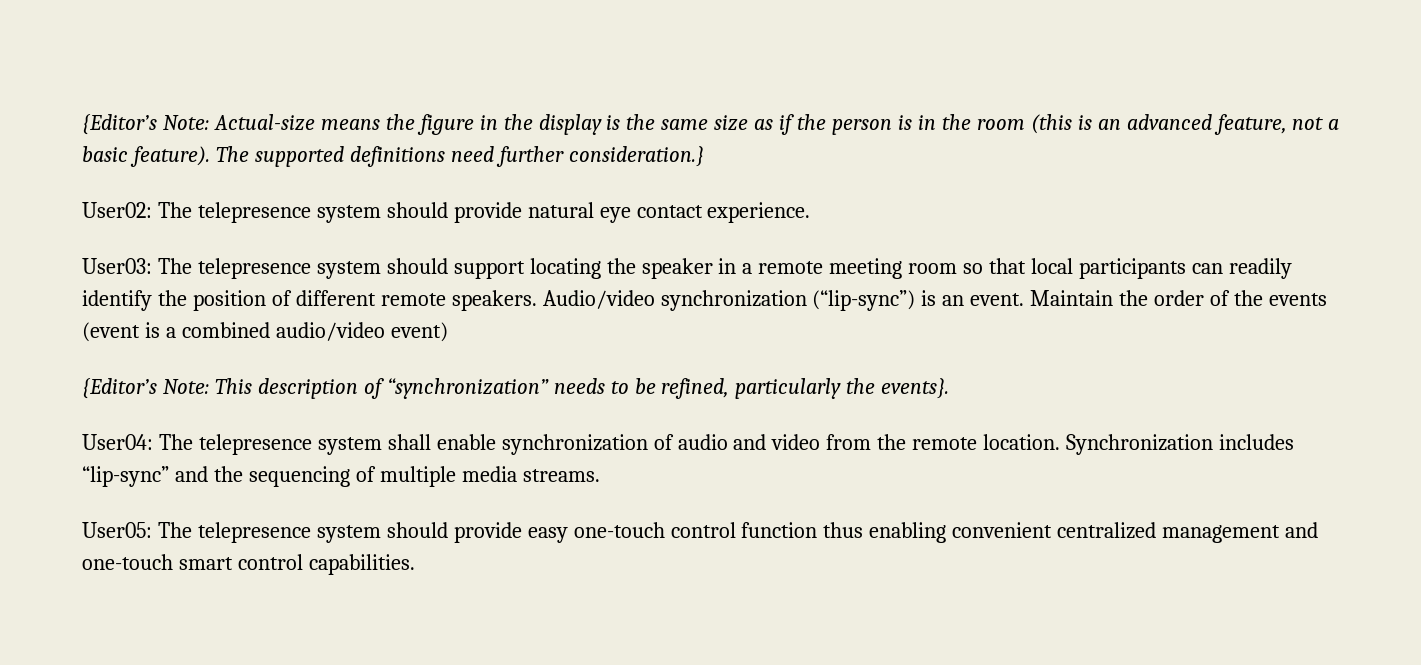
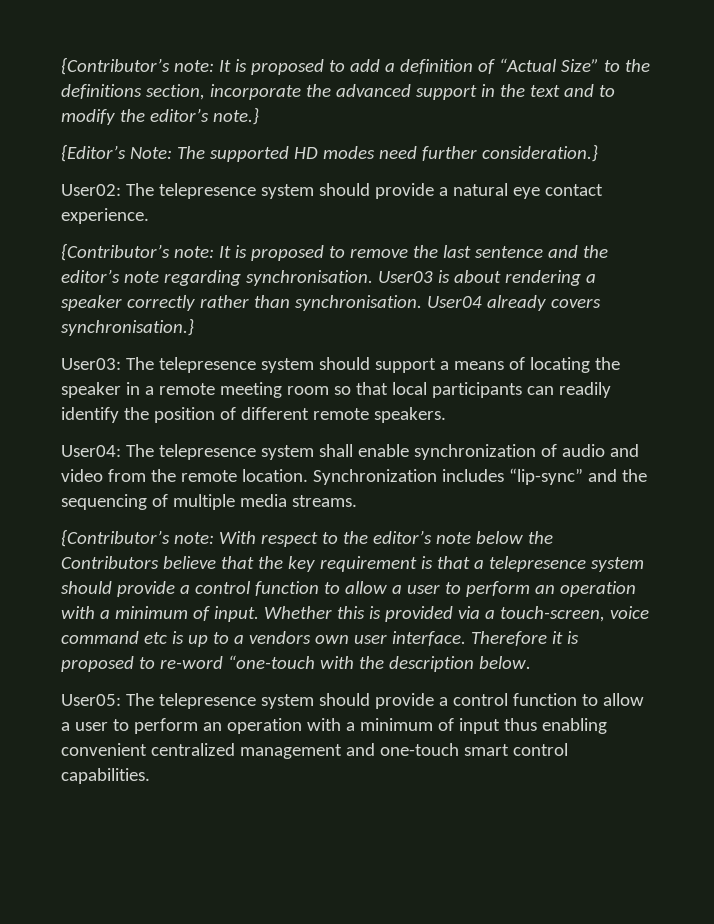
[82,114,1340,135] [82,146,445,167] {Editor’s Note: Actual-size means the figure in the display is the same size as if the person is in the room (this is an advanced feature, not a basic feature). The supported definitions -> [61,57,650,75] [61,84,615,100] [61,107,259,125] [61,144,375,162] {Contributor’s note: It is proposed to add a definition of “Actual Size” to the definitions section, incorporate the advanced support in the text and to modify the editor’s note.} // {Editor’s Note: The supported HD modes
(522, 212) none -> [438,187,448,196] a
(811, 212) none -> [61,243,608,261] [61,269,596,286] [61,295,601,311] [61,318,194,336] // {Contributor’s note: It is proposed to remove the last sentence and the editor’s note regarding synchronisation. User03 is about rendering a speaker correctly rather than synchronisation. User04 already covers synchronisation.}
(525, 270) none -> [439,357,525,370] a means of
[542,290,1327,311] [82,322,448,342] [82,378,950,399] Audio/video synchronization (“lip-sync”) is an event. Maintain the order of the events (event is a combined audio/video event) // {Editor’s Note: This description of “synchronization” needs to be refined, particularly the events}. -> (446, 415) none
(600, 475) none -> [61,529,553,547] [61,556,644,572] [61,581,636,597] [61,606,649,622] [61,631,579,647] [61,655,531,672] // {Contributor’s note: With respect to the editor’s note below the Contributors believe that the key requirement is that a telepresence system should provide a control function to allow a user to perform an operation with a minimum of input. Whether this is provided via a touch-screen, voice command etc is up to a vendors own user interface. Therefore it is proposed to re-word “one-touch with the description below.
[527,522,818,543] easy one-touch control function -> [438,693,644,706] [61,718,500,734] a control function to allow a user to perform an operation with a minimum of input

